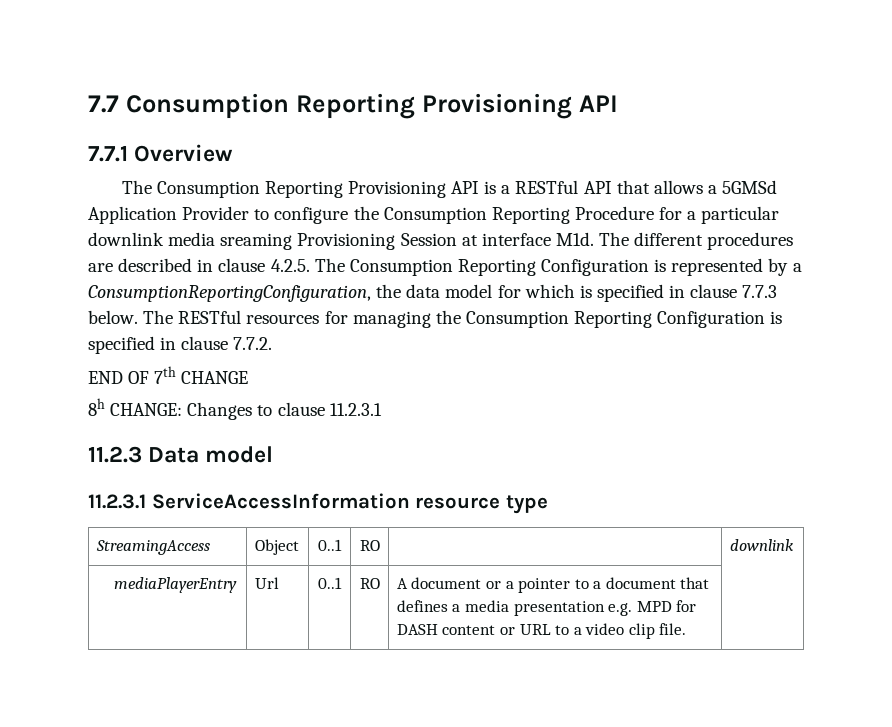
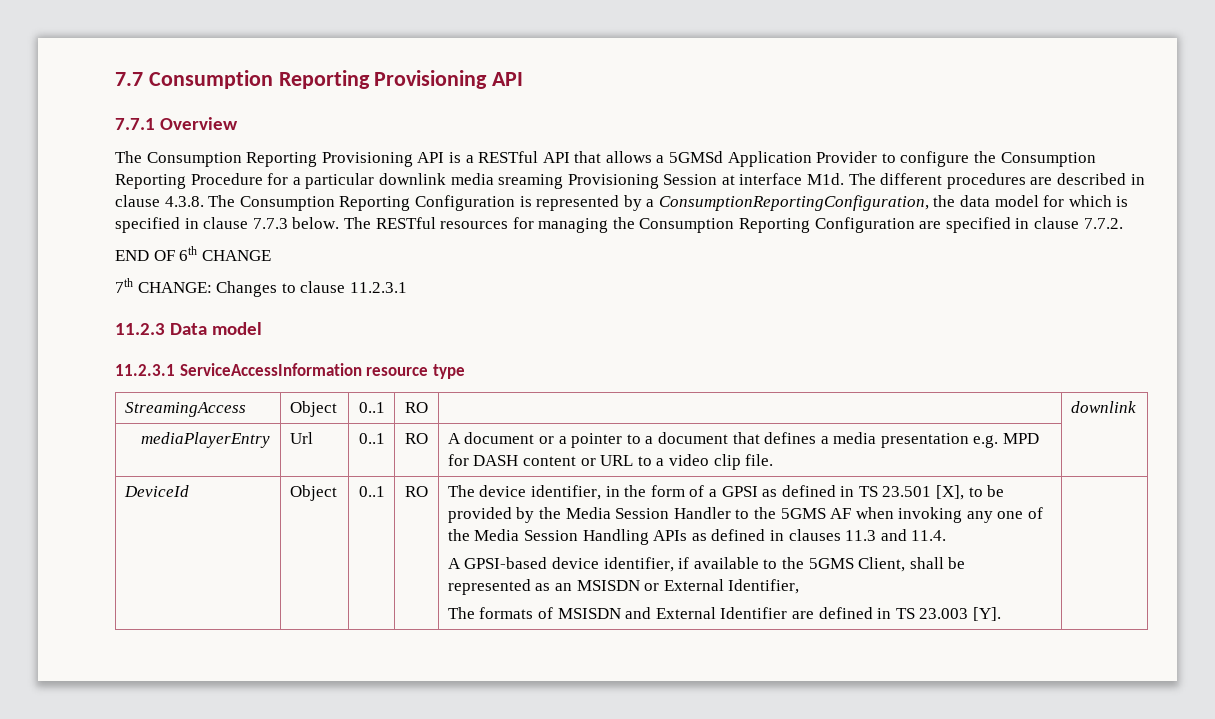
[270,259,310,272] 4.2.5. -> [164,196,204,207] 4.3.8.
[770,311,783,324] is -> [919,221,942,229] are
[154,366,177,384] 7th -> [179,246,198,261] 6th
[88,398,105,416] 8h -> [115,278,133,293] 7th
(687, 629) none -> [123,485,189,497] [289,485,337,501] [358,486,385,497] [405,486,428,497] [447,485,1005,500] [447,507,1044,523] [447,529,947,545] [447,557,966,572] [447,579,800,595] [447,607,1001,621] // DeviceId | Object | 0..1 | RO | The device identifier, in the form of a GPSI as defined in TS 23.501 [X], to be provided by the Media Session Handler to the 5GMS AF when invoking any one of the Media Session Handling APIs as defined in clauses 11.3 and 11.4. // A GPSI-based device identifier, if available to the 5GMS Client, shall be represented as an MSISDN or External Identifier, // The formats of MSISDN and External Identifier are defined in TS 23.003 [Y]. |

